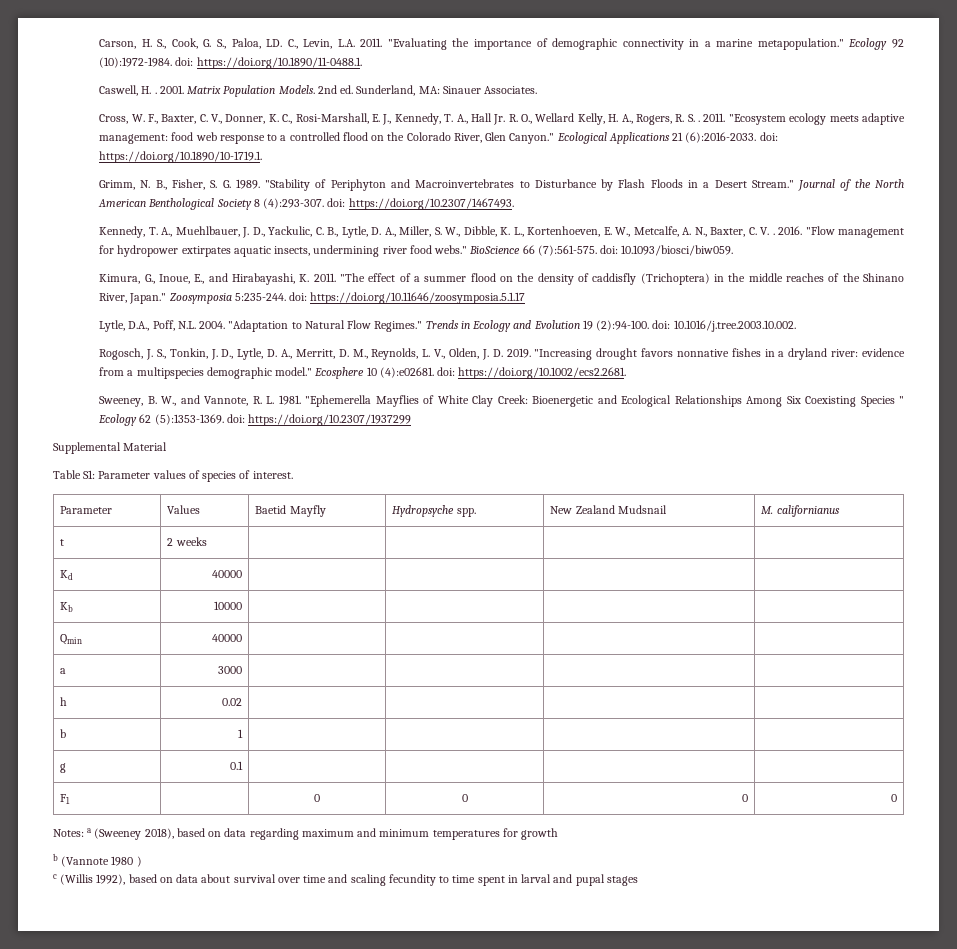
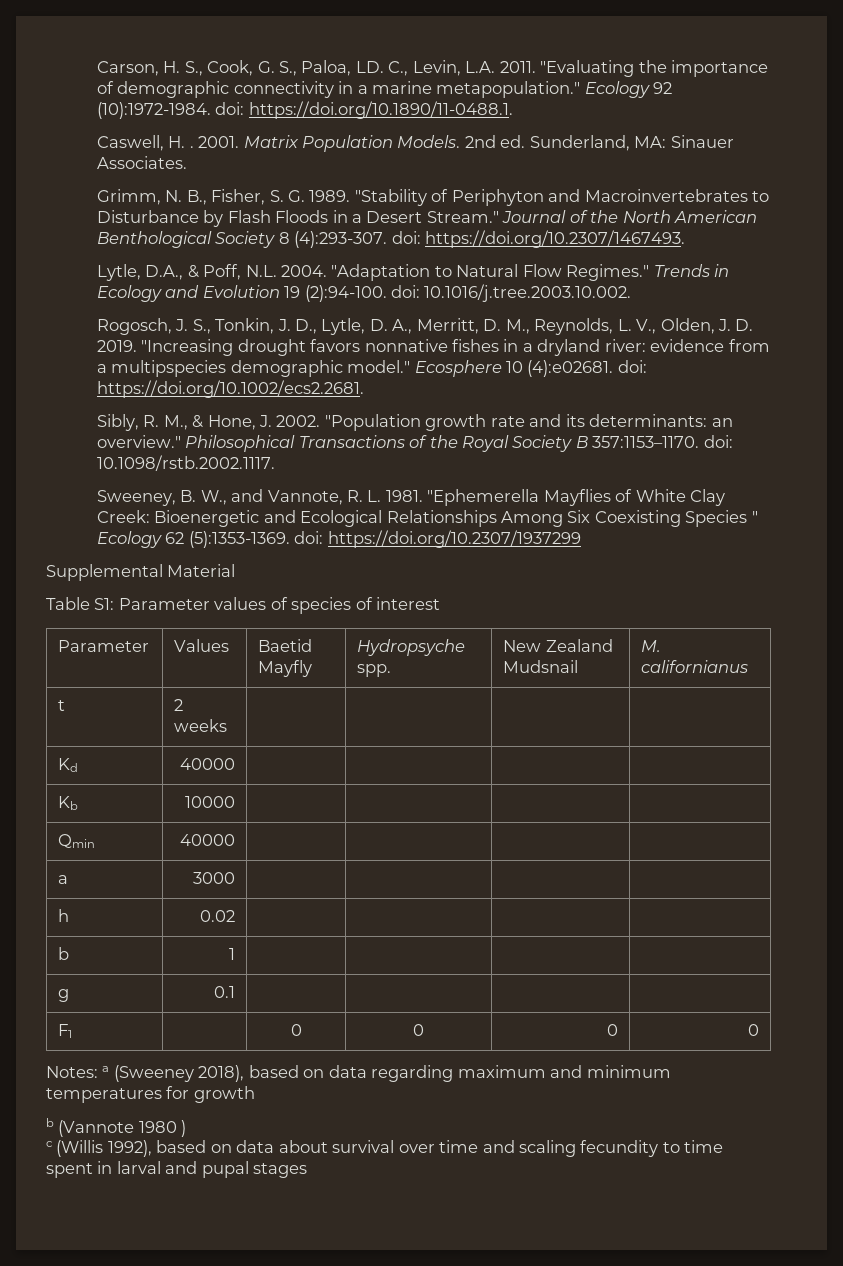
[99,113,906,125] [99,132,778,144] [99,151,263,163] // Cross, W. F., Baxter, C. V., Donner, K. C., Rosi-Marshall, E. J., Kennedy, T. A., Hall Jr. R. O., Wellard Kelly, H. A., Rogers, R. S. . 2011. "Ecosystem ecology meets adaptive management: food web response to a controlled flood on the Colorado River, Glen Canyon." Ecological Applications 21 (6):2016-2033. doi: https://doi.org/10.1890/10-1719.1. -> (187, 162) none
[99,226,905,238] [99,245,734,257] [99,273,904,285] [99,292,526,304] // Kennedy, T. A., Muehlbauer, J. D., Yackulic, C. B., Lytle, D. A., Miller, S. W., Dibble, K. L., Kortenhoeven, E. W., Metcalfe, A. N., Baxter, C. V. . 2016. "Flow management for hydropower extirpates aquatic insects, undermining river food webs." BioScience 66 (7):561-575. doi: 10.1093/biosci/biw059. // Kimura, G., Inoue, E., and Hirabayashi, K. 2011. "The effect of a summer flood on the density of caddisfly (Trichoptera) in the middle reaches of the Shinano River, Japan." Zoosymposia 5:235-244. doi: https://doi.org/10.11646/zoosymposia.5.1.17 -> (685, 239) none
(150, 326) none -> [187,265,199,278] &
(627, 373) none -> [96,414,733,431] [96,435,733,452] [96,455,275,471] // Sibly, R. M., & Hone, J. 2002. "Population growth rate and its determinants: an overview." Philosophical Transactions of the Royal Society B 357:1153–1170. doi: 10.1098/rstb.2002.1117.
[252,471,293,479] interest. -> [376,597,441,610] interest

